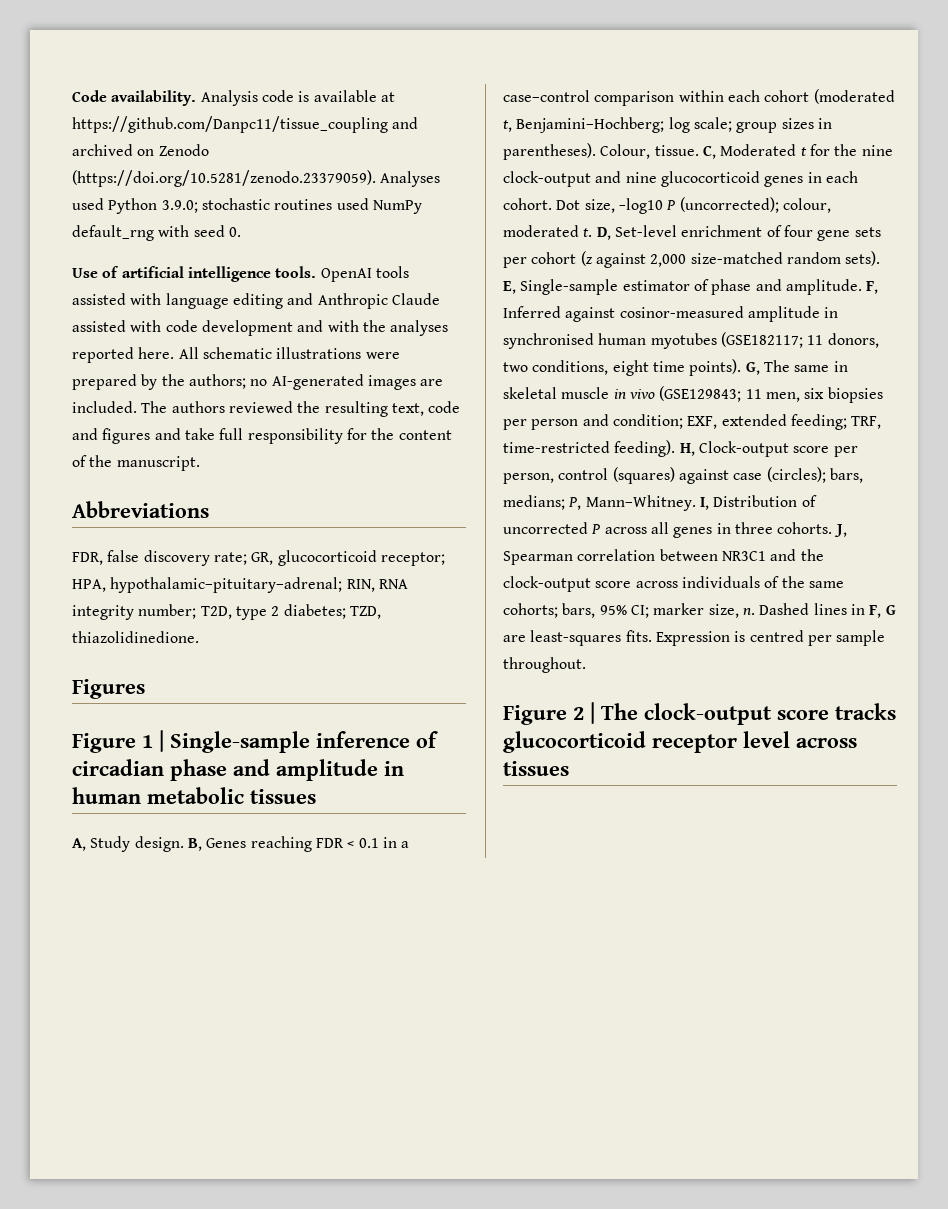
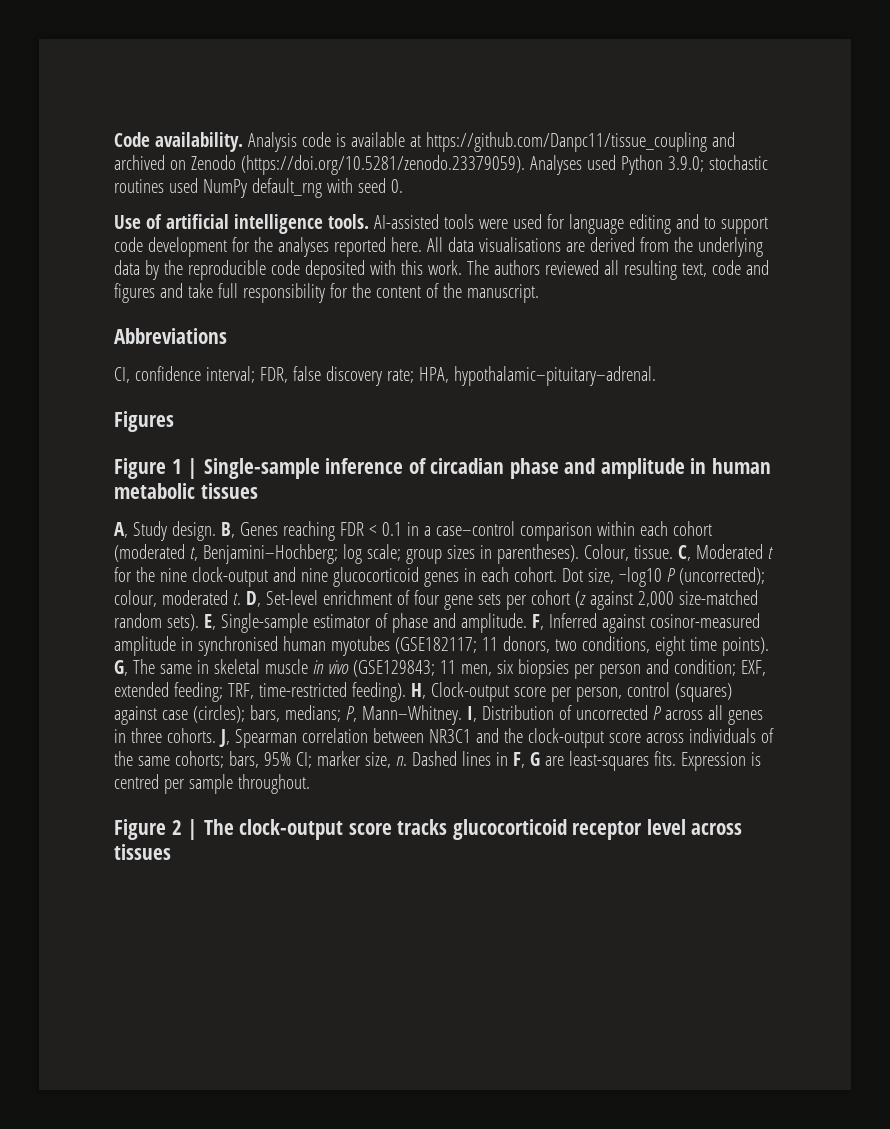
[320,266,409,282] [72,293,440,309] [72,320,359,336] OpenAI tools assisted with language editing and Anthropic Claude assisted with code development and with -> [373,214,768,234] [114,237,250,257] AI-assisted tools were used for language editing and to support code development for
[202,347,400,359] [72,374,444,390] [72,401,137,413] schematic illustrations were prepared by the authors; no AI-generated images are included. -> [447,237,763,257] [114,260,462,280] data visualisations are derived from the underlying data by the reproducible code deposited with this work.
[297,401,321,413] the -> [603,260,619,275] all
(209, 509) none -> [114,366,255,383] CI, confidence interval;
[251,550,445,566] [72,577,408,593] [72,604,381,620] [72,631,199,643] GR, glucocorticoid receptor; HPA, hypothalamic–pituitary–adrenal; RIN, RNA integrity number; T2D, type 2 diabetes; TZD, thiazolidinedione. -> [418,366,656,386] HPA, hypothalamic–pituitary–adrenal.

